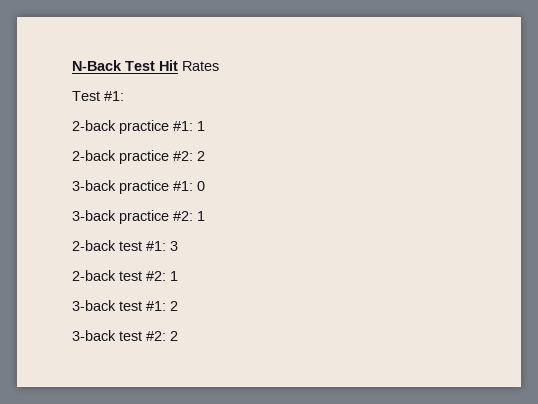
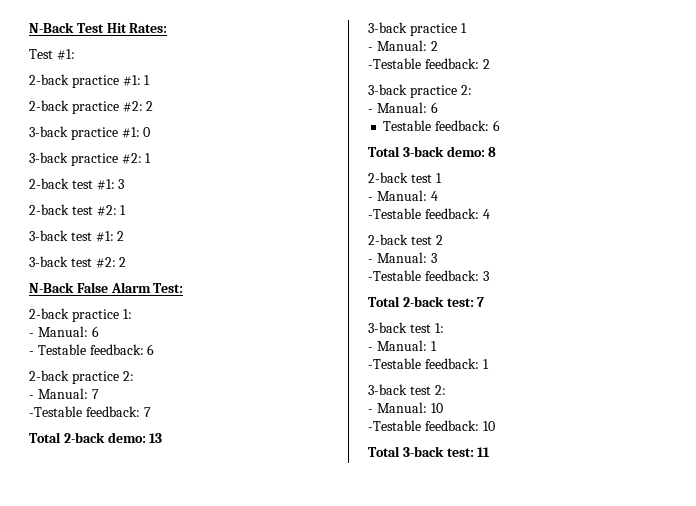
[182,61,219,71] Rates -> [129,23,168,33] Rates:
(178, 336) none -> [29,282,184,293] [29,308,132,322] [29,326,99,337] [29,344,155,355] [29,370,134,384] [29,388,99,399] [29,406,151,417] [29,432,163,443] [368,22,467,36] [368,40,438,51] [368,58,490,69] [368,84,472,98] [368,102,438,113] [383,120,500,131] [368,146,497,157] [368,172,442,183] [368,190,438,201] [368,208,490,219] [368,234,443,245] [368,252,437,263] [368,270,489,281] [368,296,485,307] [368,322,444,333] [368,340,437,351] [368,358,489,369] [368,384,446,395] [368,402,443,413] [368,420,495,431] [368,446,491,457] // N-Back False Alarm Test: // 2-back practice 1: // - Manual: 6 // - Testable feedback: 6 // 2-back practice 2: // - Manual: 7 // -Testable feedback: 7 // Total 2-back demo: 13 // 3-back practice 1 // - Manual: 2 // -Testable feedback: 2 // 3-back practice 2: // - Manual: 6 // Testable feedback: 6 // Total 3-back demo: 8 // 2-back test 1 // - Manual: 4 // -Testable feedback: 4 // 2-back test 2 // - Manual: 3 // -Testable feedback: 3 // Total 2-back test: 7 // 3-back test 1: // - Manual: 1 // -Testable feedback: 1 // 3-back test 2: // - Manual: 10 // -Testable feedback: 10 // Total 3-back test: 11

